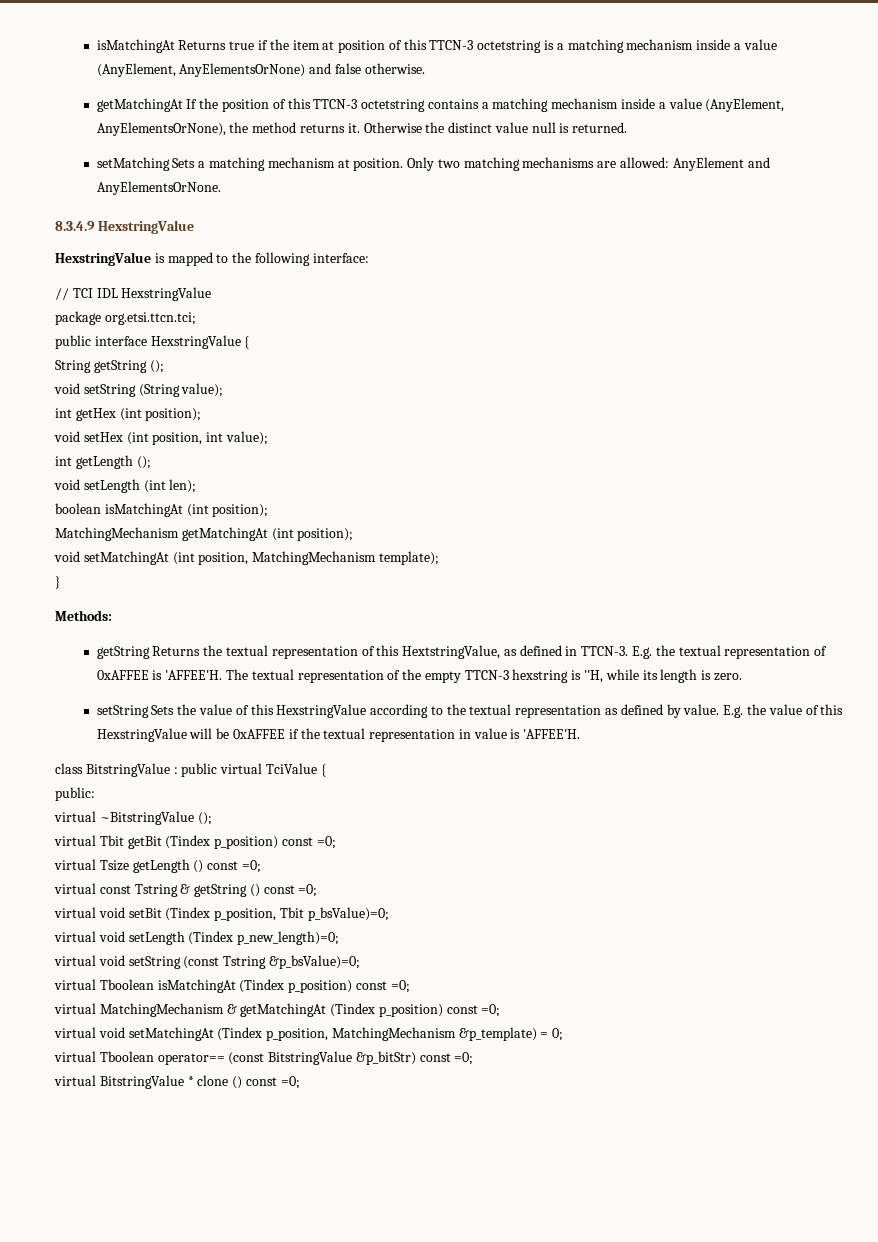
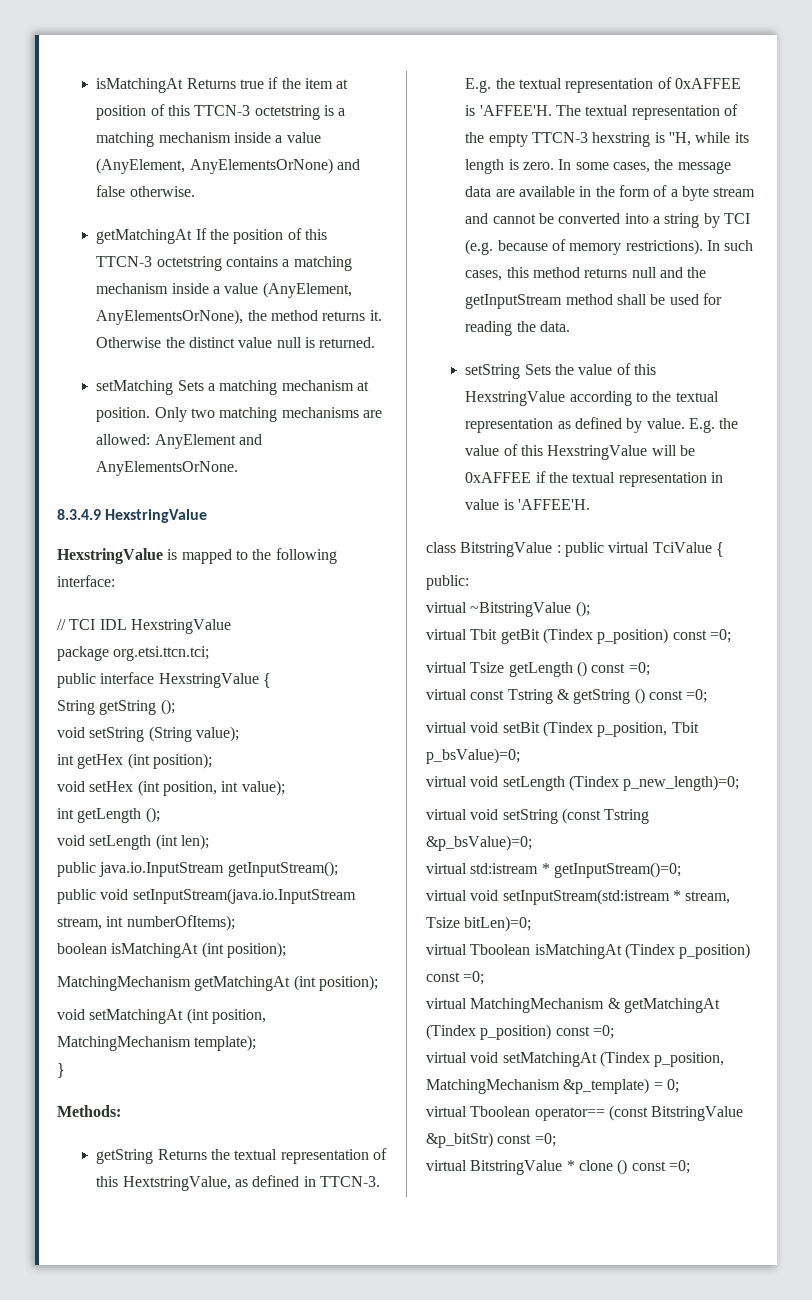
(197, 486) none -> [57,861,338,877] [57,888,356,904] [57,915,235,931] // public java.io.InputStream getInputStream(); // public void setInputStream(java.io.InputStream stream, int numberOfItems);
(742, 677) none -> [558,159,731,174] [465,185,756,201] [465,213,750,228] [465,239,754,255] [465,267,707,281] [465,293,722,309] [465,321,571,336] In some cases, the message data are available in the form of a byte stream and cannot be converted into a string by TCI (e.g. because of memory restrictions). In such cases, this method returns null and the getInputStream method shall be used for reading the data.
(360, 962) none -> [426,862,681,878] [426,889,731,905] [426,916,532,932] // virtual std:istream * getInputStream()=0; // virtual void setInputStream(std:istream * stream, Tsize bitLen)=0;

